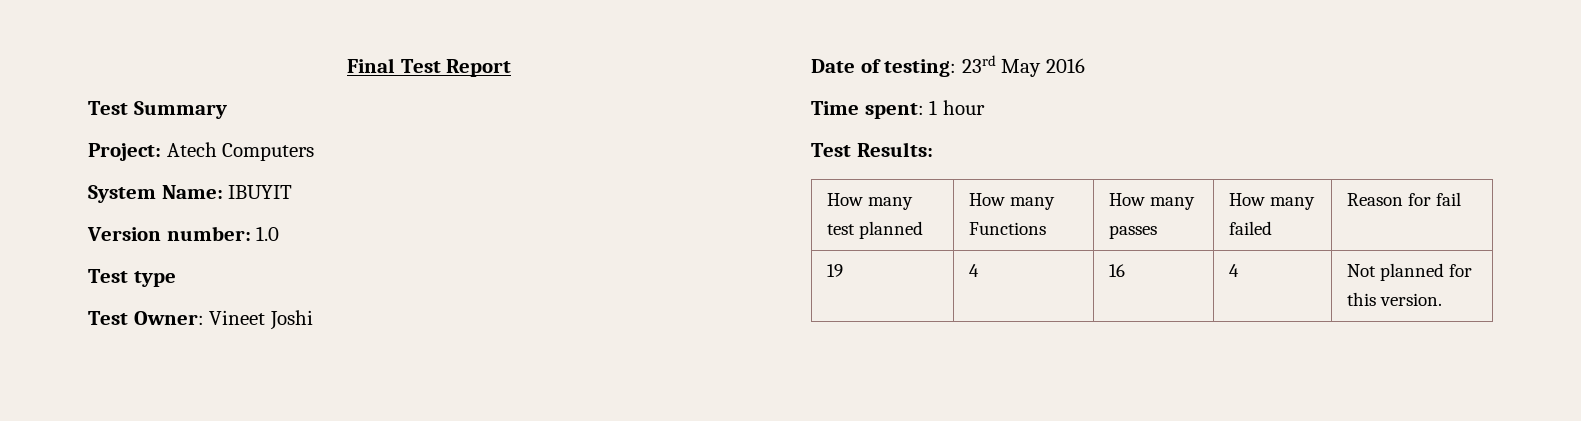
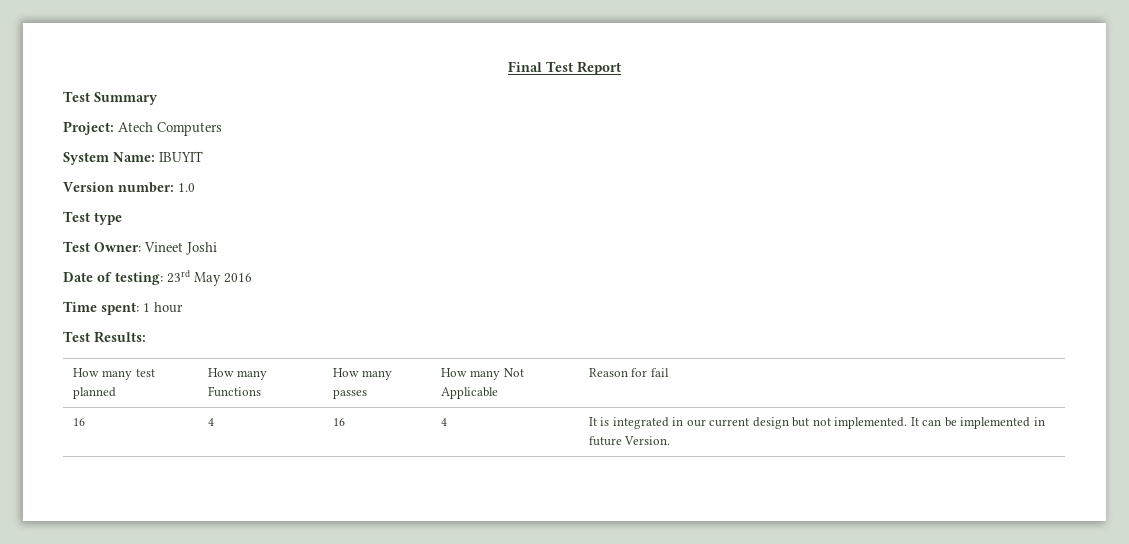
[1228,221,1272,235] failed -> [503,368,524,377] [440,387,498,399] Not Applicable
[826,264,843,277] 19 -> [72,418,85,426] 16
[1346,263,1472,281] [1346,292,1442,306] Not planned for this version. -> [588,417,1045,429] [588,436,671,446] It is integrated in our current design but not implemented. It can be implemented in future Version.

